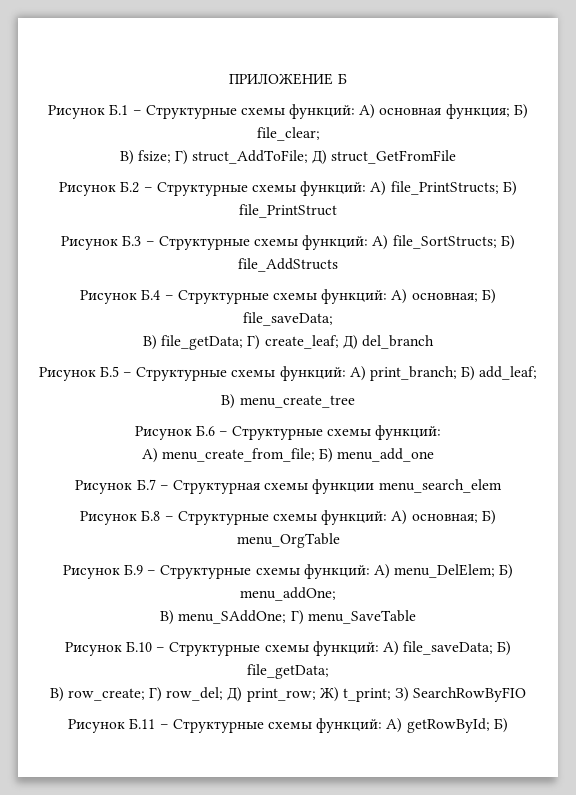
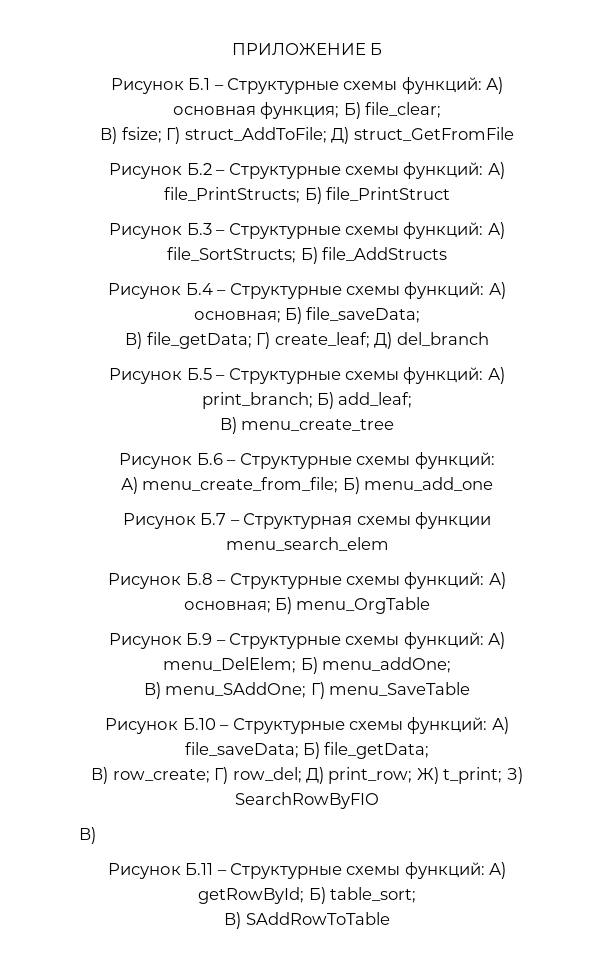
(527, 694) none -> [79,827,96,844] // В)
(508, 725) none -> [329,887,416,903] [224,912,390,929] table_sort; // В) SAddRowToTable

